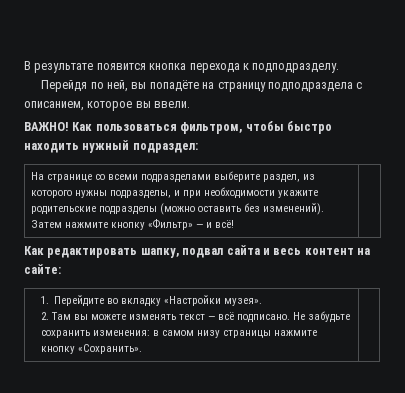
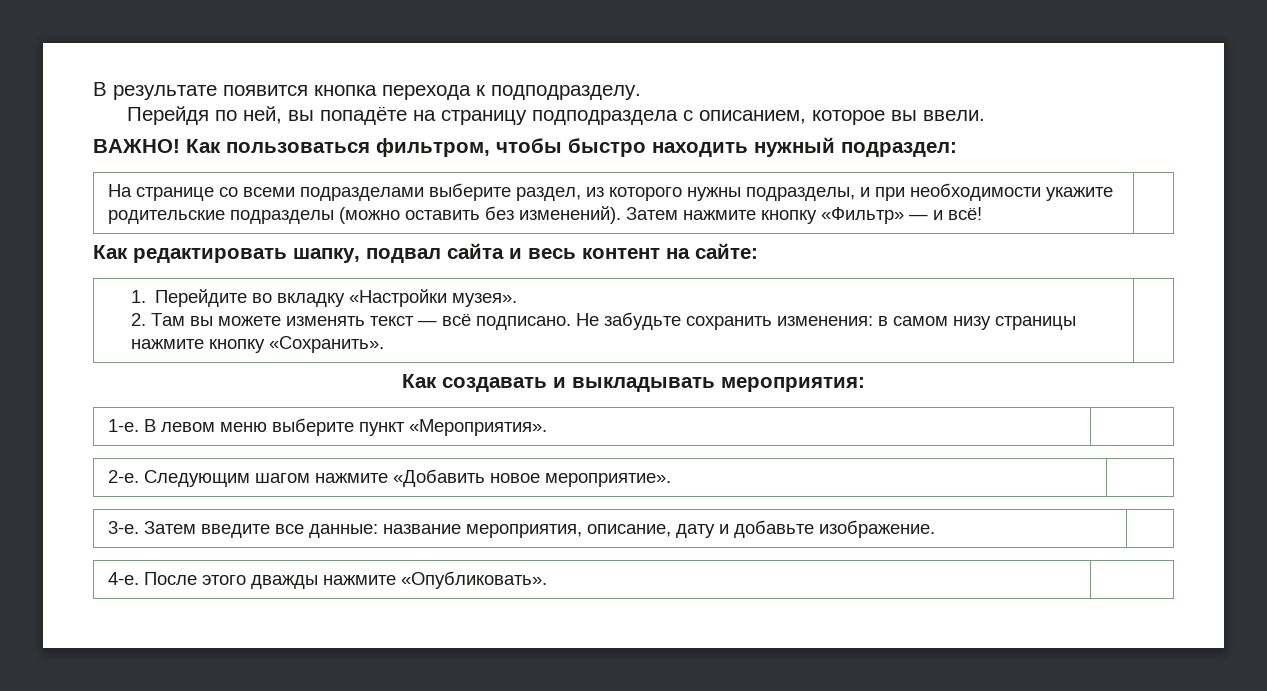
(142, 349) none -> [402,374,865,392] [107,418,547,436] [107,469,671,487] [107,520,935,538] [107,571,547,589] // Как создавать и выкладывать мероприятия: // 1-е. В левом меню выберите пункт «Мероприятия». | // 2-е. Следующим шагом нажмите «Добавить новое мероприятие». | // 3-е. Затем введите все данные: название мероприятия, описание, дату и добавьте изображение. | // 4-е. После этого дважды нажмите «Опубликовать». |

